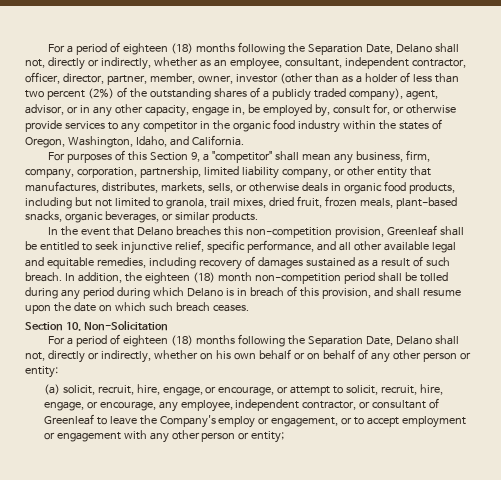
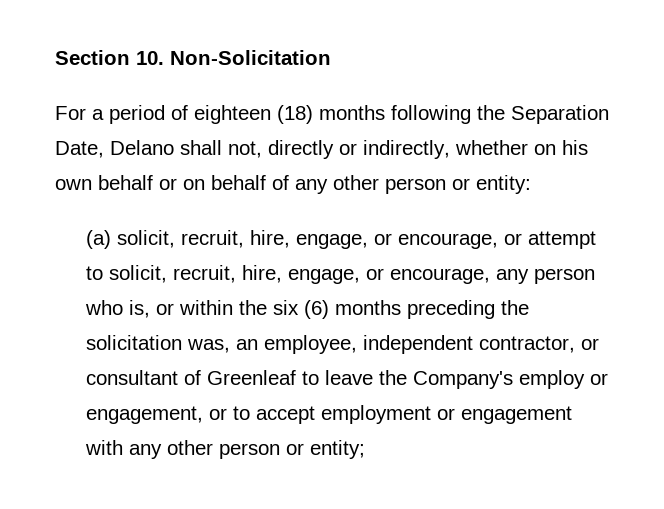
[47,42,459,55] [25,57,466,70] [25,72,459,85] [25,87,438,101] [25,103,456,117] [25,119,442,133] [25,135,244,148] [47,150,430,164] [25,166,431,179] [25,181,455,194] [25,196,457,209] [25,211,258,223] [47,225,464,238] [25,240,456,254] [25,256,450,270] [25,272,448,284] [25,286,461,300] [25,302,249,314] For a period of eighteen (18) months following the Separation Date, Delano shall not, directly or indirectly, whether as an employee, consultant, independent contractor, officer, director, partner, member, owner, investor (other than as a holder of less than two percent (2%) of the outstanding shares of a publicly traded company), agent, advisor, or in any other capacity, engage in, be employed by, consult for, or otherwise provide services to any competitor in the organic food industry within the states of Oregon, Washington, Idaho, and California. // For purposes of this Section 9, a "competitor" shall mean any business, firm, company, corporation, partnership, limited liability company, or other entity that manufactures, distributes, markets, sells, or otherwise deals in organic food products, including but not limited to granola, trail mixes, dried fruit, frozen meals, plant-based snacks, organic beverages, or similar products. // In the event that Delano breaches this non-competition provision, Greenleaf shall be entitled to seek injunctive relief, specific performance, and all other available legal and equitable remedies, including recovery of damages sustained as a result of such breach. In addition, the eighteen (18) month non-competition period shall be tolled during any period during which Delano is in breach of this provision, and shall resume upon the date on which such breach ceases. // -> (55, 57) none
(178, 406) none -> [534,268,596,284] [85,300,530,319] [86,335,259,353] person who is, or within the six (6) months preceding the solicitation was, an

